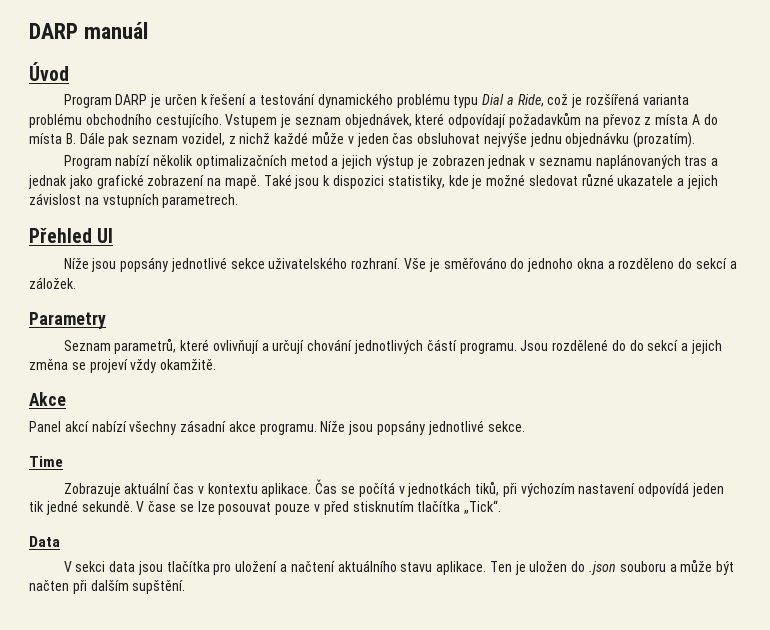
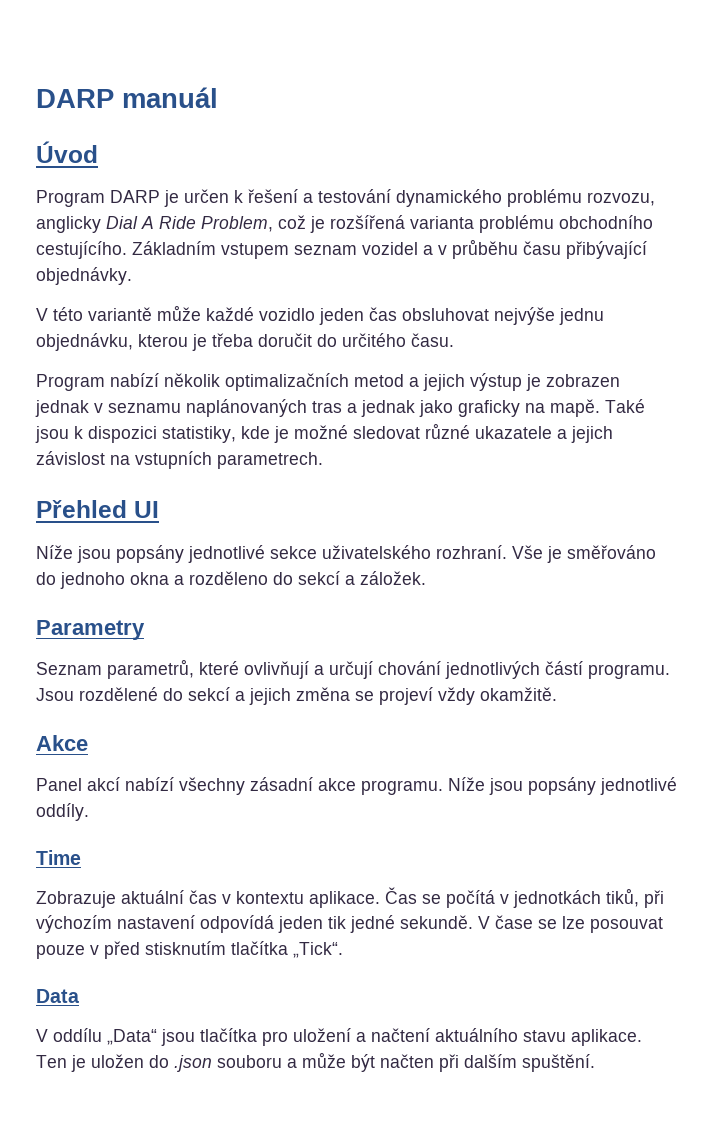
[453,94,544,108] typu Dial a Ride, -> [587,192,655,206] [36,216,273,233] rozvozu, anglicky Dial A Ride Problem,
[225,112,718,128] [29,131,354,147] Vstupem je seznam objednávek, které odpovídají požadavkům na převoz z místa A do místa B. Dále pak seznam vozidel, z nichž každé může v -> [132,239,647,259] [36,267,132,285] [36,305,315,321] Základním vstupem seznam vozidel a v průběhu času přibývající objednávky. // V této variantě může každé vozidlo
[565,132,696,148] objednávku (prozatím). -> [36,333,454,351] objednávku, kterou je třeba doručit do určitého času.
[96,174,205,189] grafické zobrazení -> [458,400,520,417] graficky
[629,340,644,351] do -> (183, 694) none
[487,421,525,432] sekce. -> [36,803,89,821] oddíly.
[75,561,136,572] sekci data -> [53,1028,157,1045] oddílu „Data“
[132,580,186,594] supštění. -> [522,1054,595,1072] spuštění.

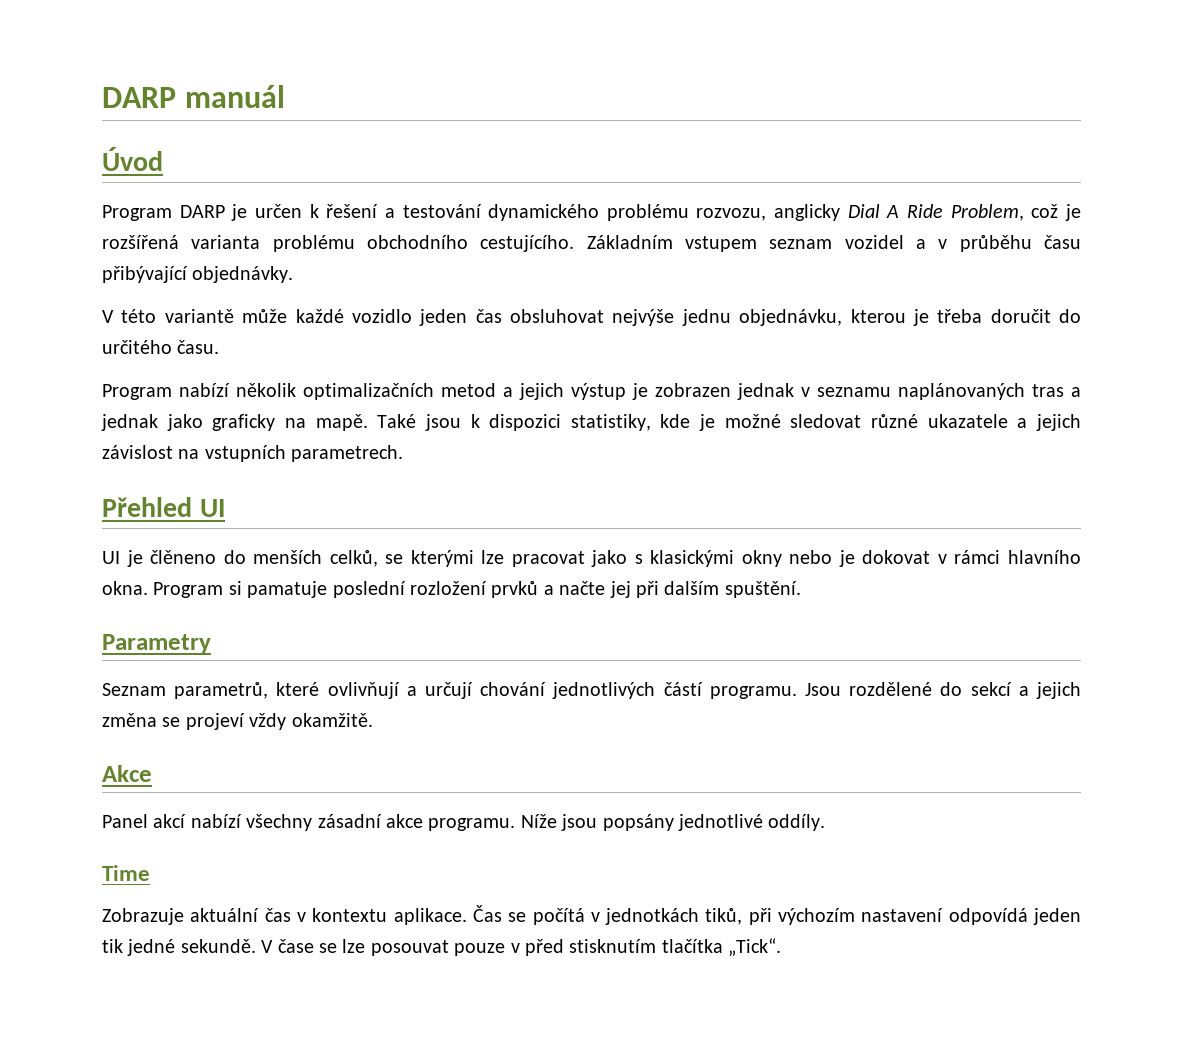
[36,545,656,563] [36,571,426,589] Níže jsou popsány jednotlivé sekce uživatelského rozhraní. Vše je směřováno do jednoho okna a rozděleno do sekcí a záložek. -> [102,550,1081,567] [102,581,801,598] UI je člěneno do menších celků, se kterými lze pracovat jako s klasickými okny nebo je dokovat v rámci hlavního okna. Program si pamatuje poslední rozložení prvků a načte jej při dalším spuštění.
[36,989,79,1003] [36,1028,642,1046] [36,1052,595,1072] // Data // V oddílu „Data“ jsou tlačítka pro uložení a načtení aktuálního stavu aplikace. Ten je uložen do .json souboru a může být načten při dalším spuštění. -> (782, 947) none

